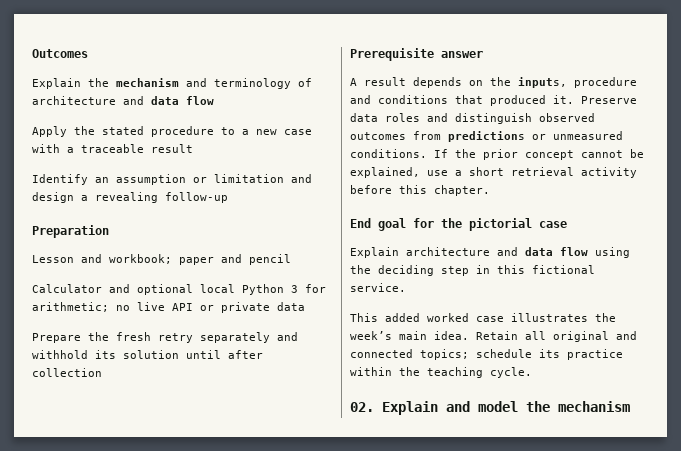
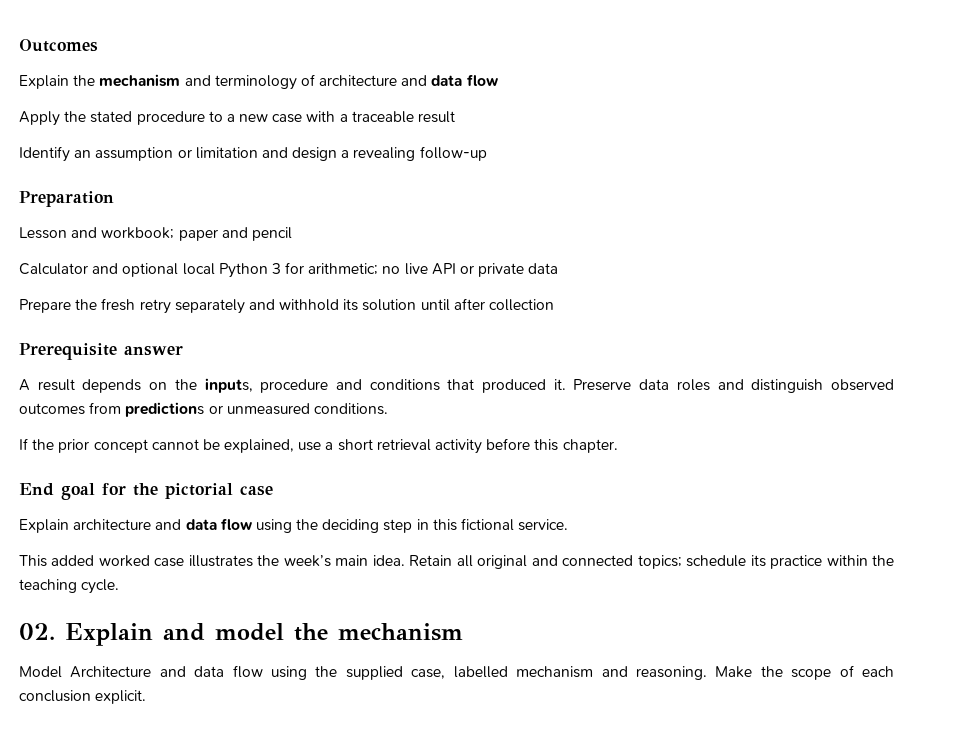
(427, 153) none -> (388, 409) //
(630, 406) none -> [19,665,894,680] [19,690,147,704] // Model Architecture and data flow using the supplied case, labelled mechanism and reasoning. Make the scope of each conclusion explicit.

